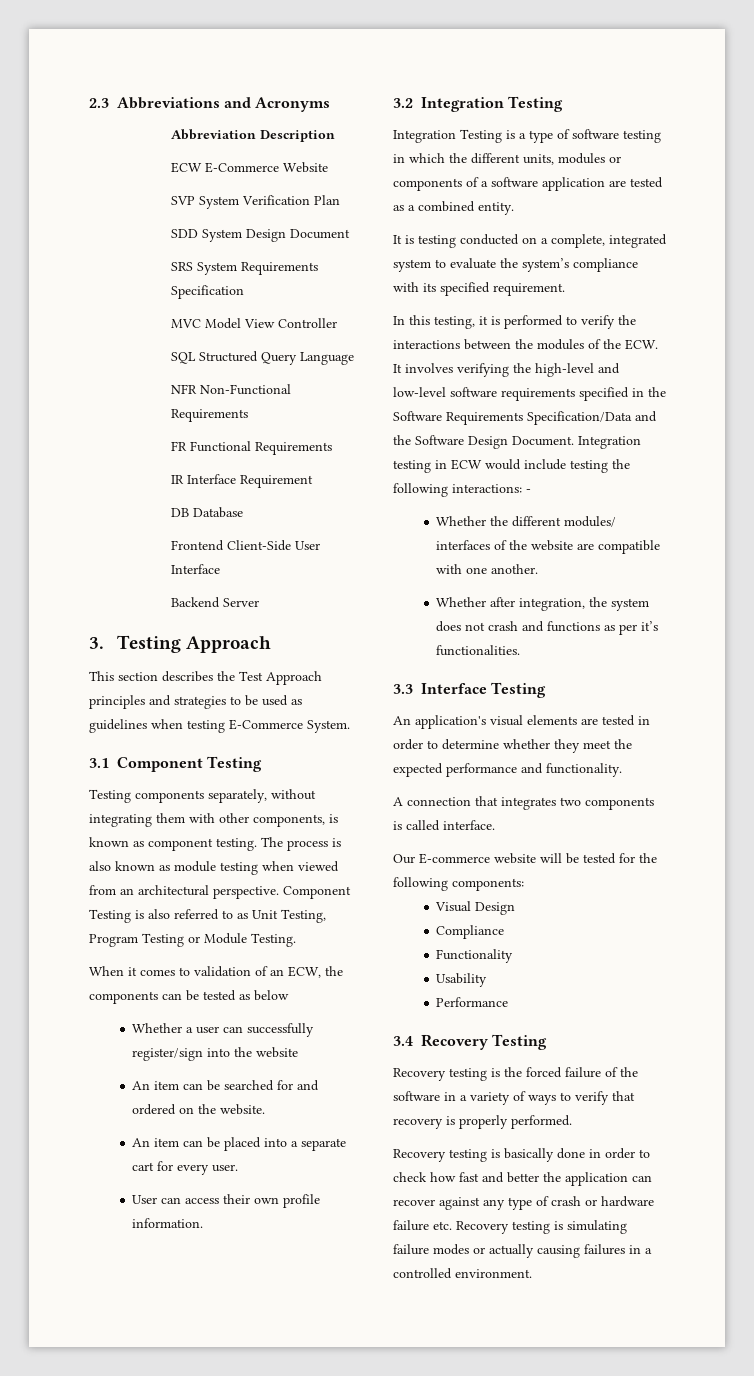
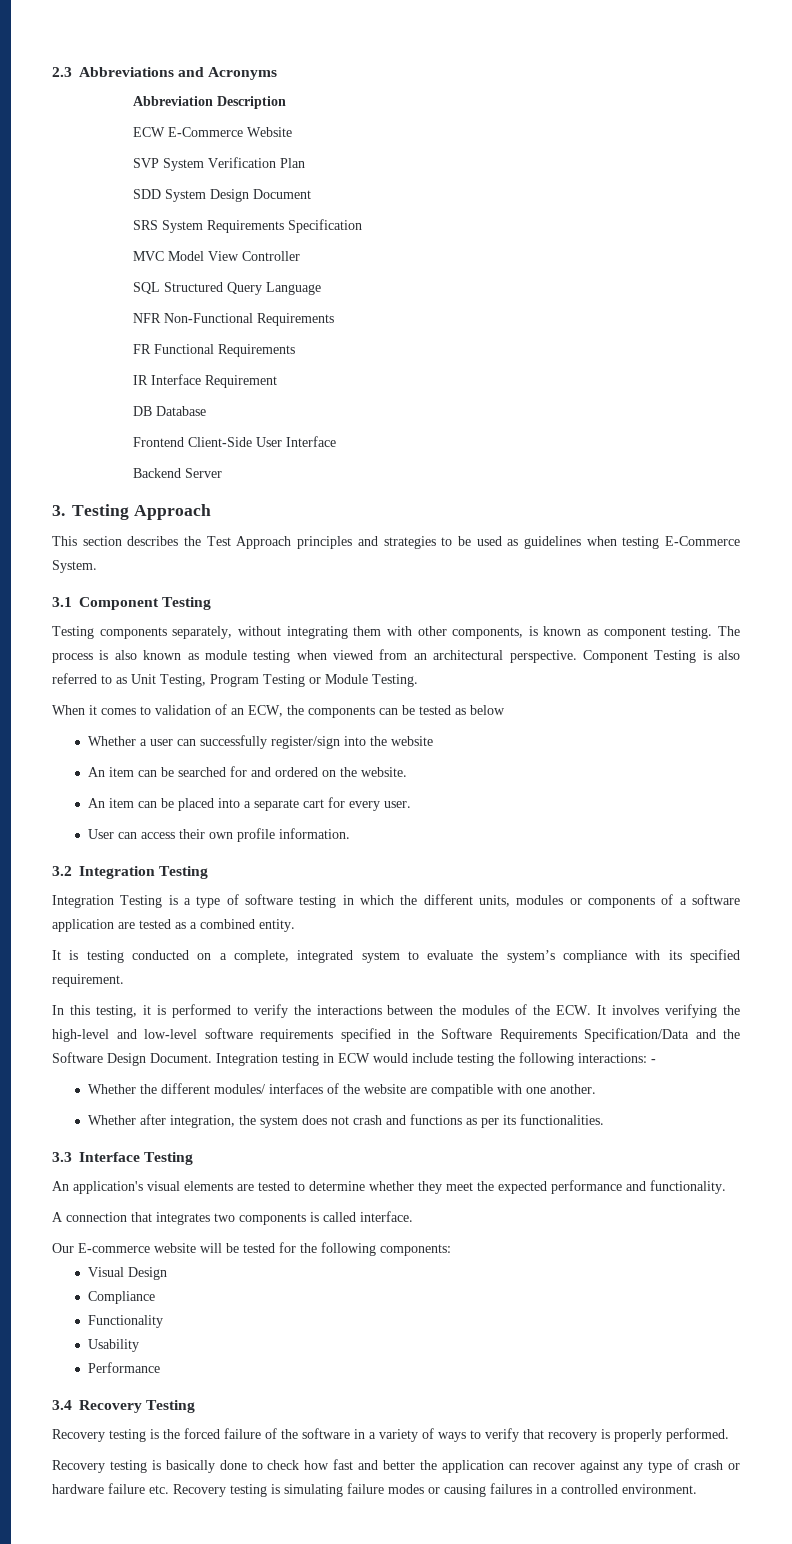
[641,621,659,631] it’s -> [502,1115,516,1125] its
[638,716,650,725] [393,739,423,750] in order -> (290, 1186) none
[589,1148,635,1159] in order -> (247, 1465) none
[489,1244,534,1258] actually -> (440, 1490) none

